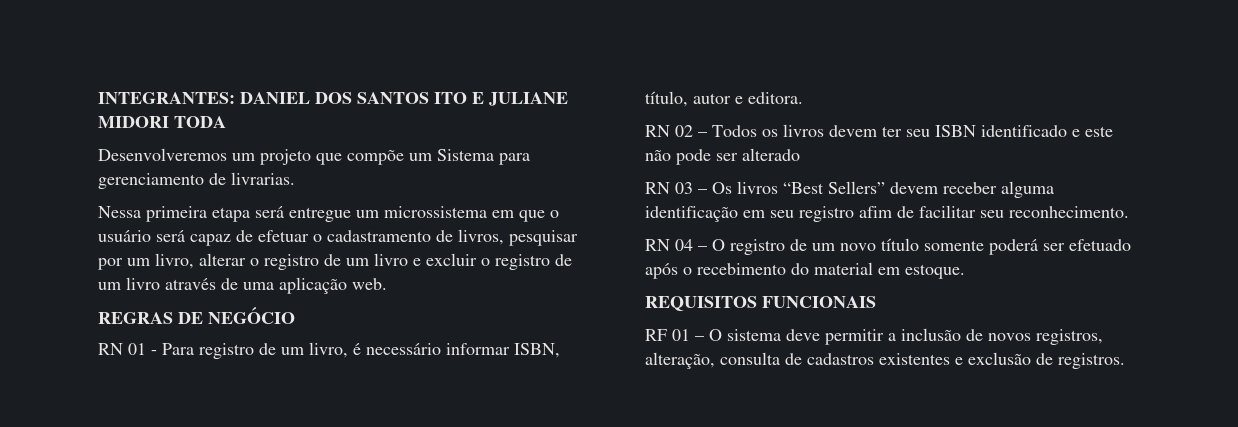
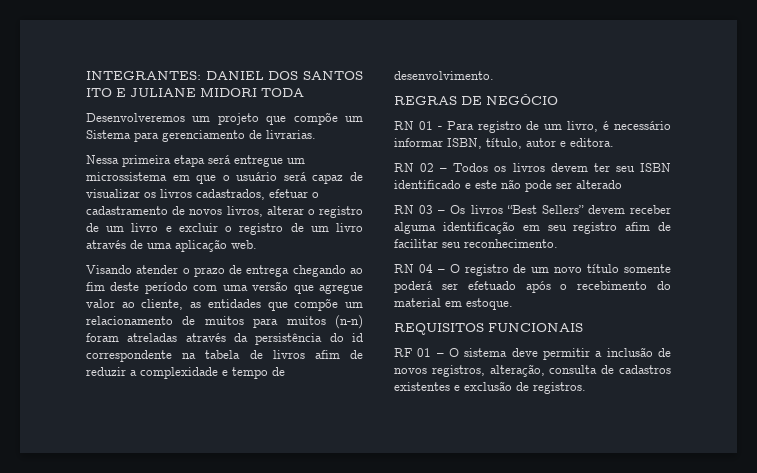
[258,229,578,246] [98,253,194,270] efetuar o cadastramento de livros, pesquisar por um livro, -> [86,189,319,200] [86,206,263,217] visualizar os livros cadastrados, efetuar o cadastramento de novos livros,
(387, 284) none -> [86,265,363,277] [86,281,363,294] [86,298,363,311] [86,315,363,329] [86,333,363,345] [86,350,363,362] [86,367,285,379] [394,71,494,80] // Visando atender o prazo de entrega chegando ao fim deste período com uma versão que agregue valor ao cliente, as entidades que compõe um relacionamento de muitos para muitos (n-n) foram atreladas através da persistência do id correspondente na tabela de livros afim de reduzir a complexidade e tempo de desenvolvimento.

